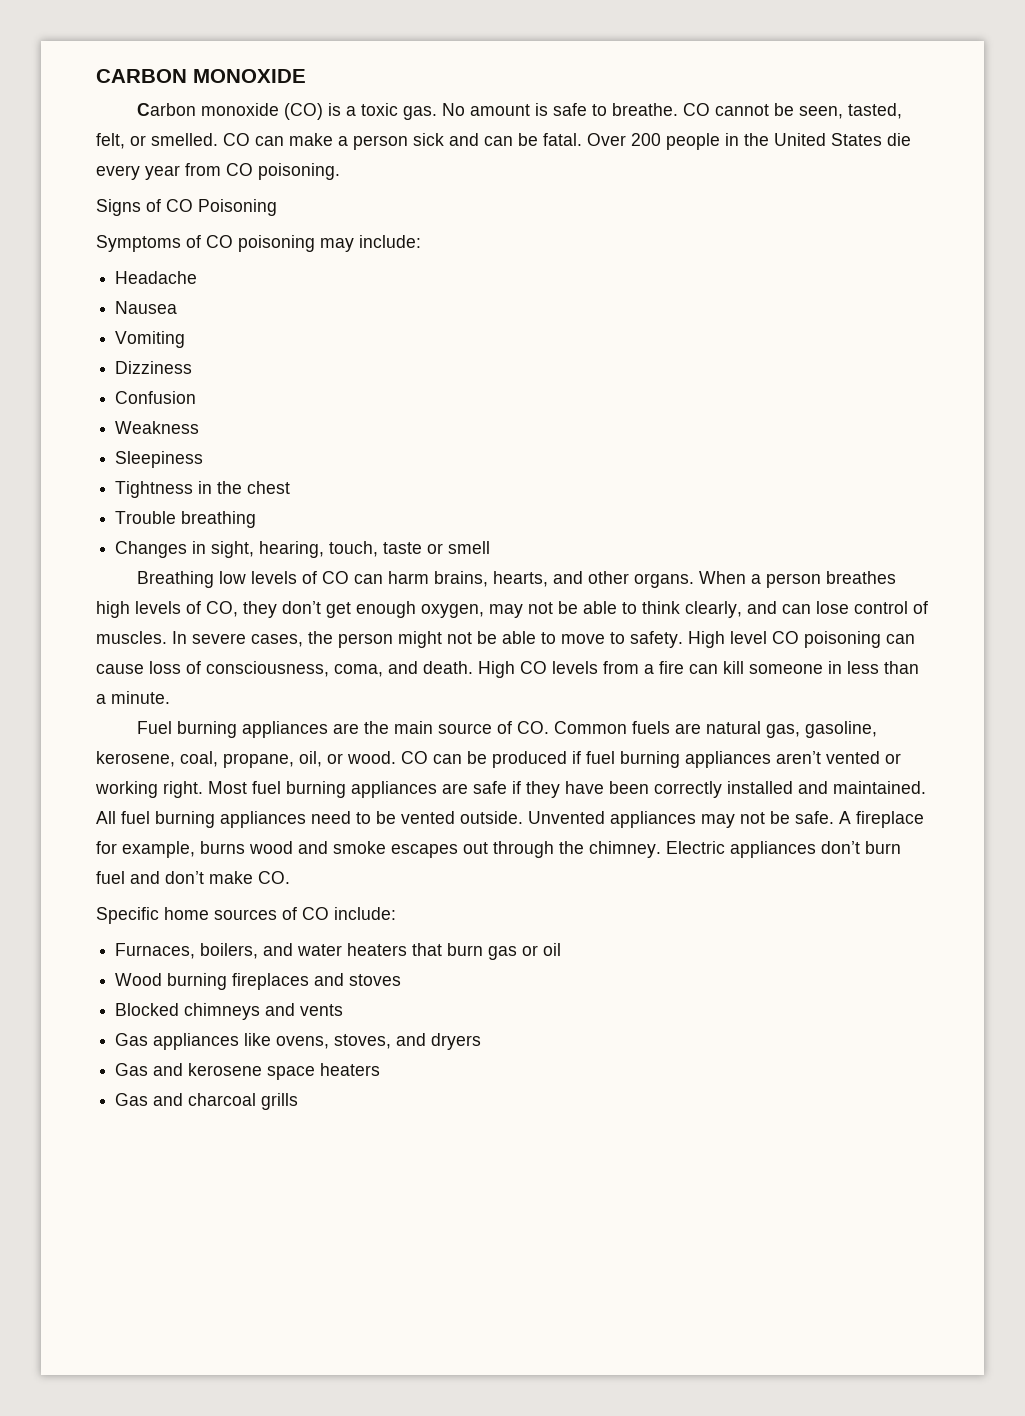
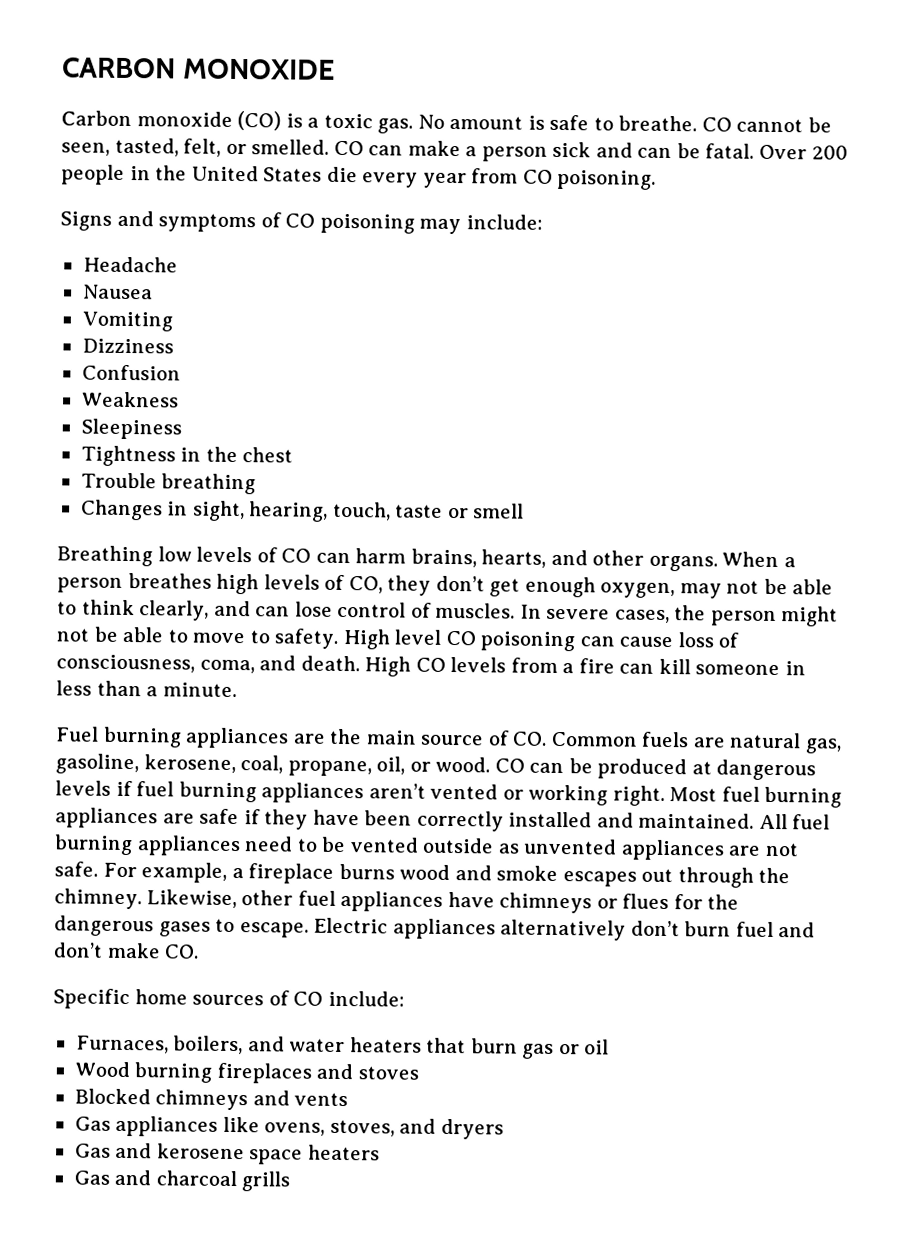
[146,199,277,216] [96,235,181,252] of CO Poisoning // Symptoms -> [116,210,257,233] and symptoms
(567, 759) none -> [691,759,817,781] [55,780,111,796] at dangerous levels
[460,811,924,828] [96,841,195,858] outside. Unvented appliances may not be safe. A fireplace for example, -> [422,837,799,861] [54,861,335,884] outside as unvented appliances are not safe. For example, a fireplace
(661, 849) none -> [146,889,740,914] [54,915,309,938] Likewise, other fuel appliances have chimneys or flues for the dangerous gases to escape.
(816, 849) none -> [500,919,627,941] alternatively

